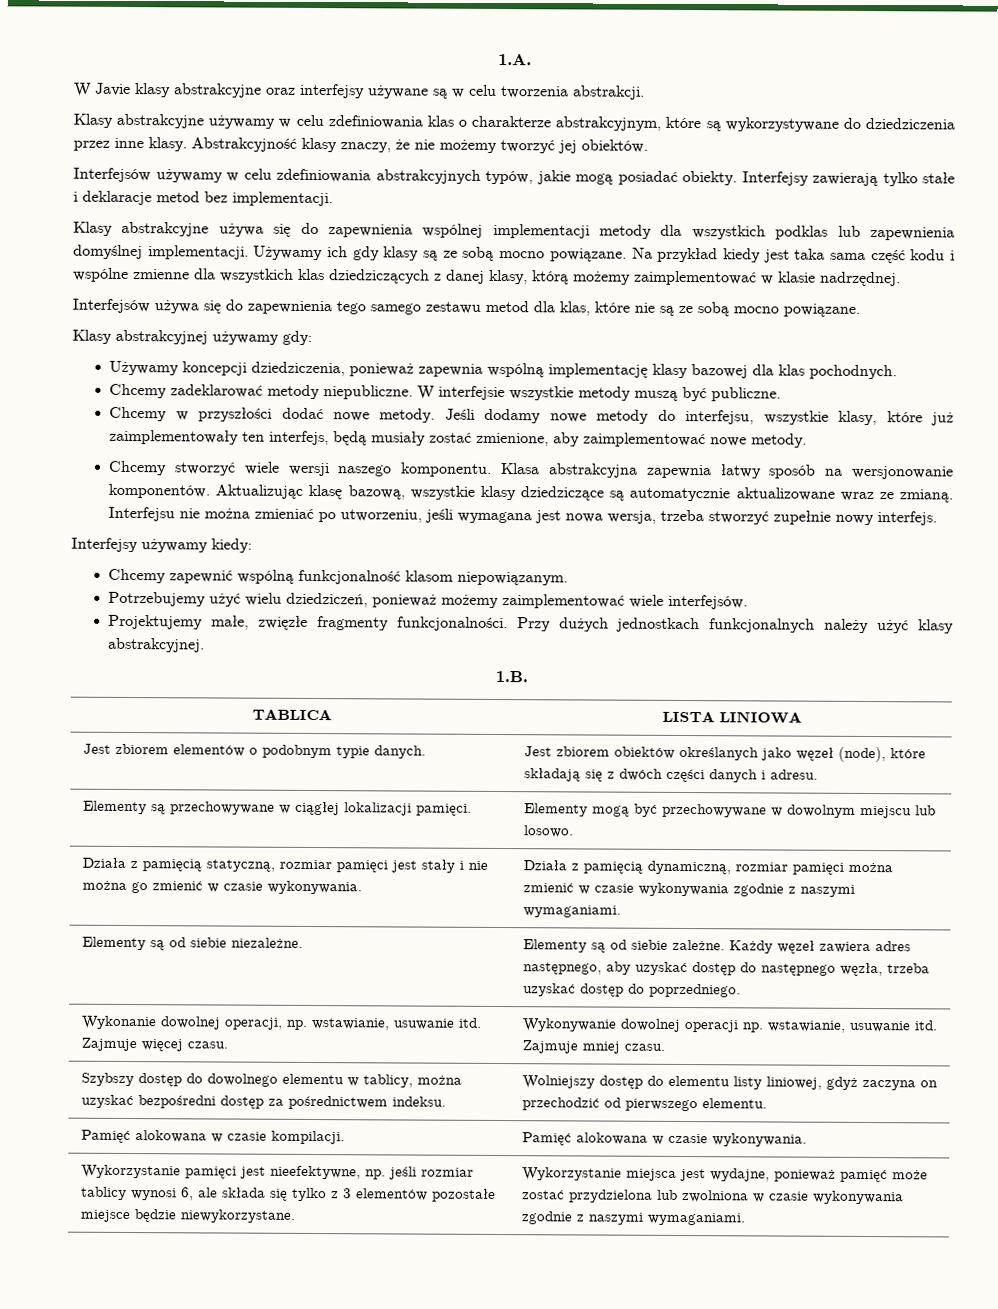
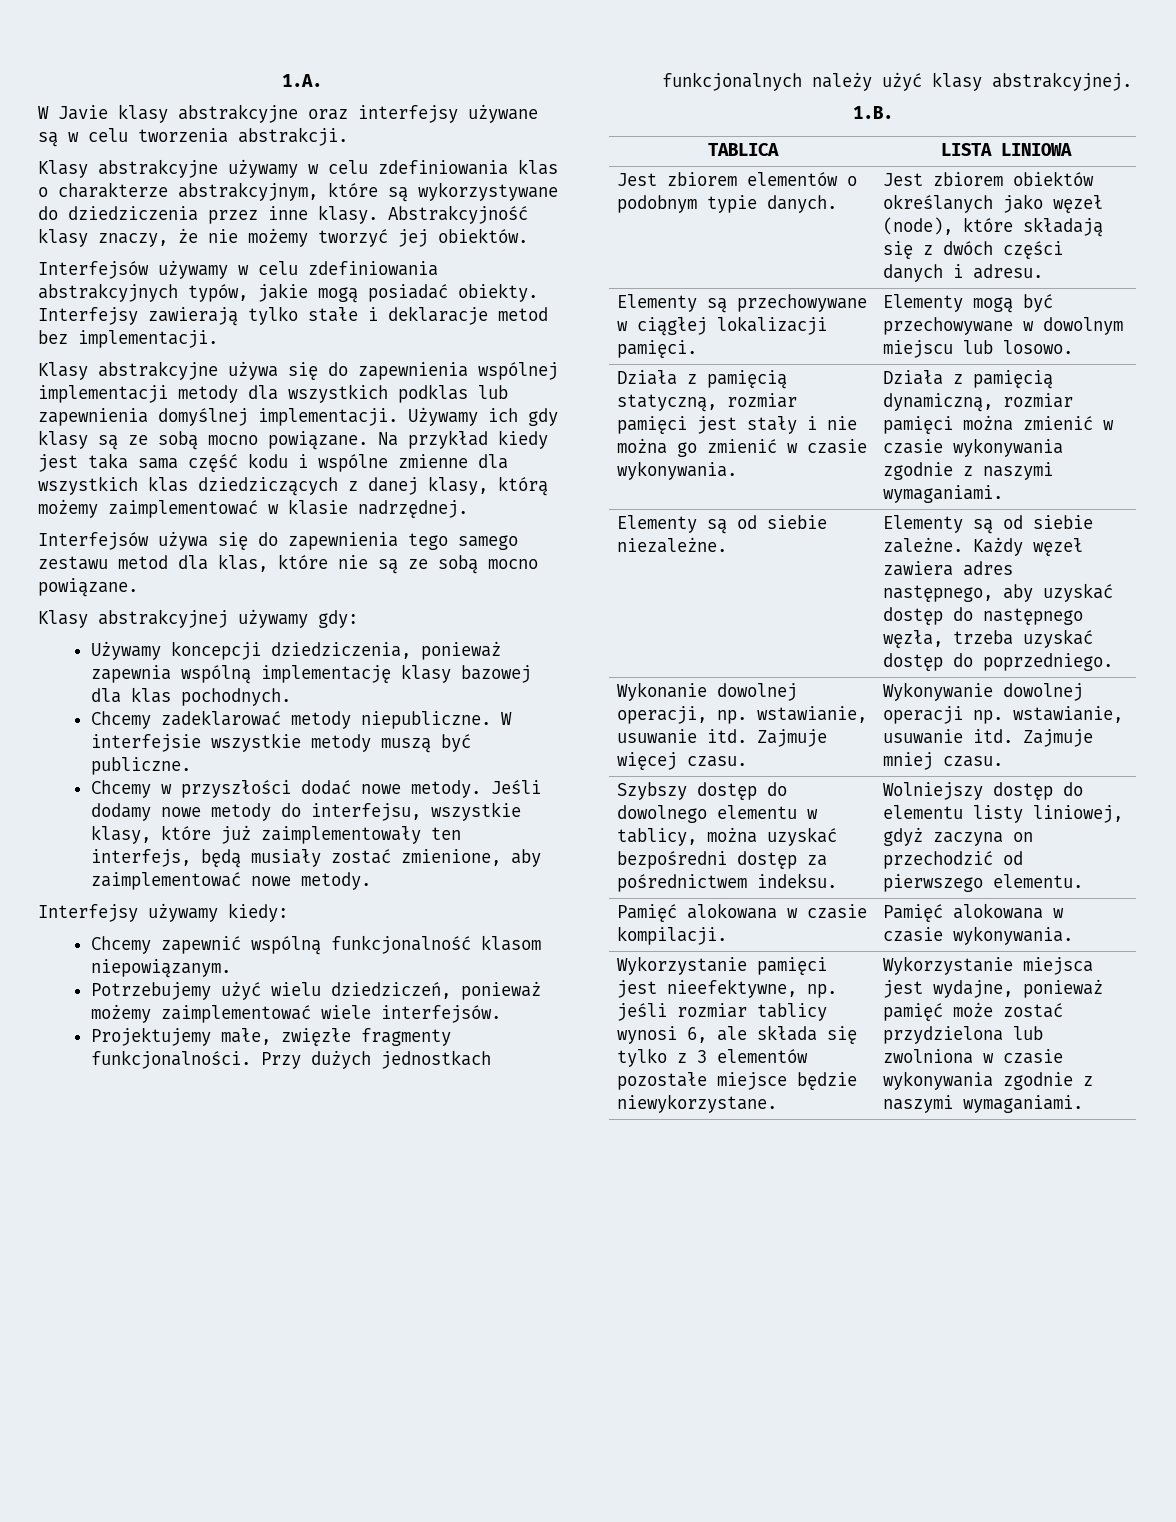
[108,460,954,480] [108,483,954,503] [108,506,938,526] // Chcemy stworzyć wiele wersji naszego komponentu. Klasa abstrakcyjna zapewnia łatwy sposób na wersjonowanie komponentów. Aktualizując klasę bazową, wszystkie klasy dziedziczące są automatycznie aktualizowane wraz ze zmianą. Interfejsu nie można zmieniać po utworzeniu, jeśli wymagana jest nowa wersja, trzeba stworzyć zupełnie nowy interfejs. -> (371, 881) none

